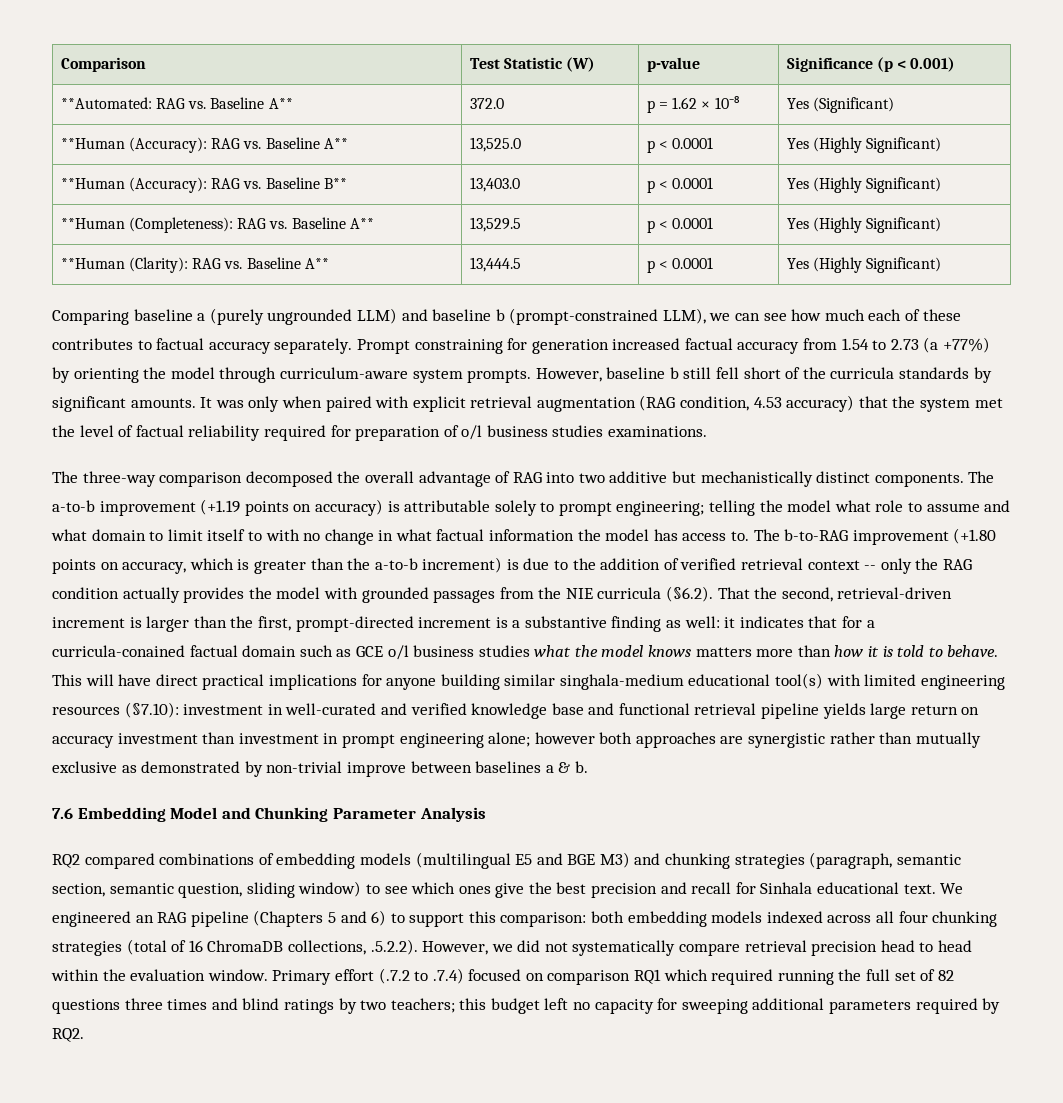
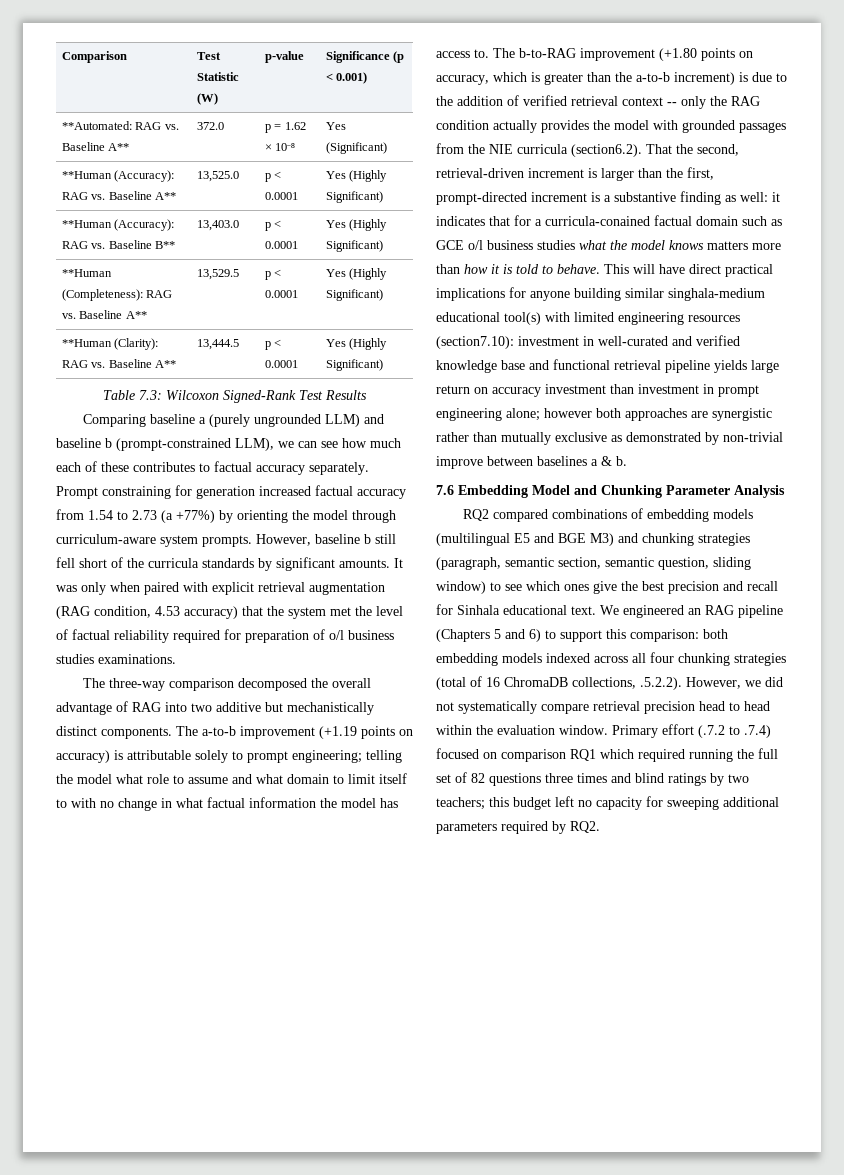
(942, 265) none -> [103,390,367,403] // Table 7.3: Wilcoxon Signed-Rank Test Results
[666,586,714,602] (§6.2). -> [571,144,642,157] (section6.2).
[124,702,179,718] (§7.10): -> [436,336,514,349] (section7.10):

